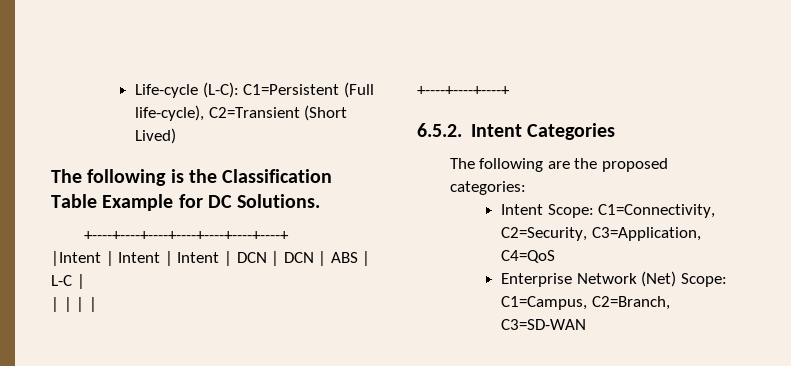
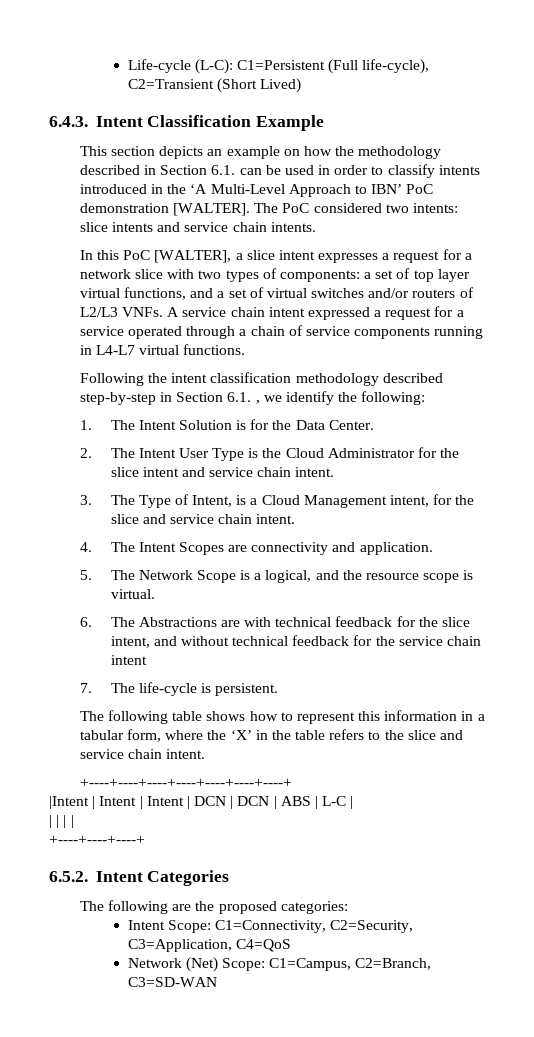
[51,169,333,186] [51,194,321,211] The following is the Classification Table Example for DC Solutions. -> [49,115,325,131] [79,146,442,159] [79,164,480,178] [79,184,434,197] [79,203,458,216] [79,222,316,232] [79,249,472,263] [79,268,470,282] [79,287,474,300] [79,306,464,320] [79,325,484,339] [79,344,246,355] [79,372,443,386] [79,391,426,405] [79,419,374,430] [79,447,460,461] [110,467,335,477] [79,494,475,508] [110,514,296,524] [79,542,433,555] [79,570,474,583] [110,589,155,599] [79,616,471,627] [110,635,482,648] [110,655,147,665] [79,682,279,696] [79,710,485,724] [79,729,463,742] [79,749,206,759] 6.4.3. Intent Classification Example // This section depicts an example on how the methodology described in Section 6.1. can be used in order to classify intents introduced in the ‘A Multi-Level Approach to IBN’ PoC demonstration [WALTER]. The PoC considered two intents: slice intents and service chain intents. // In this PoC [WALTER], a slice intent expresses a request for a network slice with two types of components: a set of top layer virtual functions, and a set of virtual switches and/or routers of L2/L3 VNFs. A service chain intent expressed a request for a service operated through a chain of service components running in L4-L7 virtual functions. // Following the intent classification methodology described step-by-step in Section 6.1. , we identify the following: // 1. The Intent Solution is for the Data Center. // 2. The Intent User Type is the Cloud Administrator for the slice intent and service chain intent. // 3. The Type of Intent, is a Cloud Management intent, for the slice and service chain intent. // 4. The Intent Scopes are connectivity and application. // 5. The Network Scope is a logical, and the resource scope is virtual. // 6. The Abstractions are with technical feedback for the slice intent, and without technical feedback for the service chain intent // 7. The life-cycle is persistent. // The following table shows how to represent this information in a tabular form, where the ‘X’ in the table refers to the slice and service chain intent.
[500,273,572,287] Enterprise -> (291, 945) none

